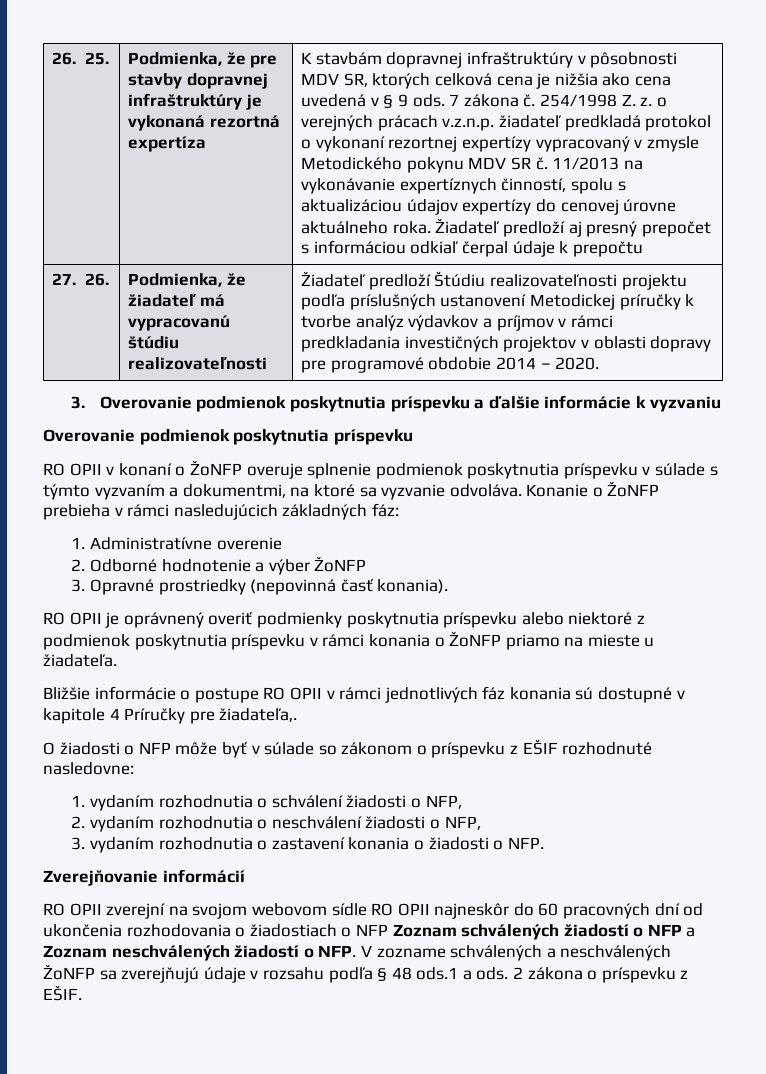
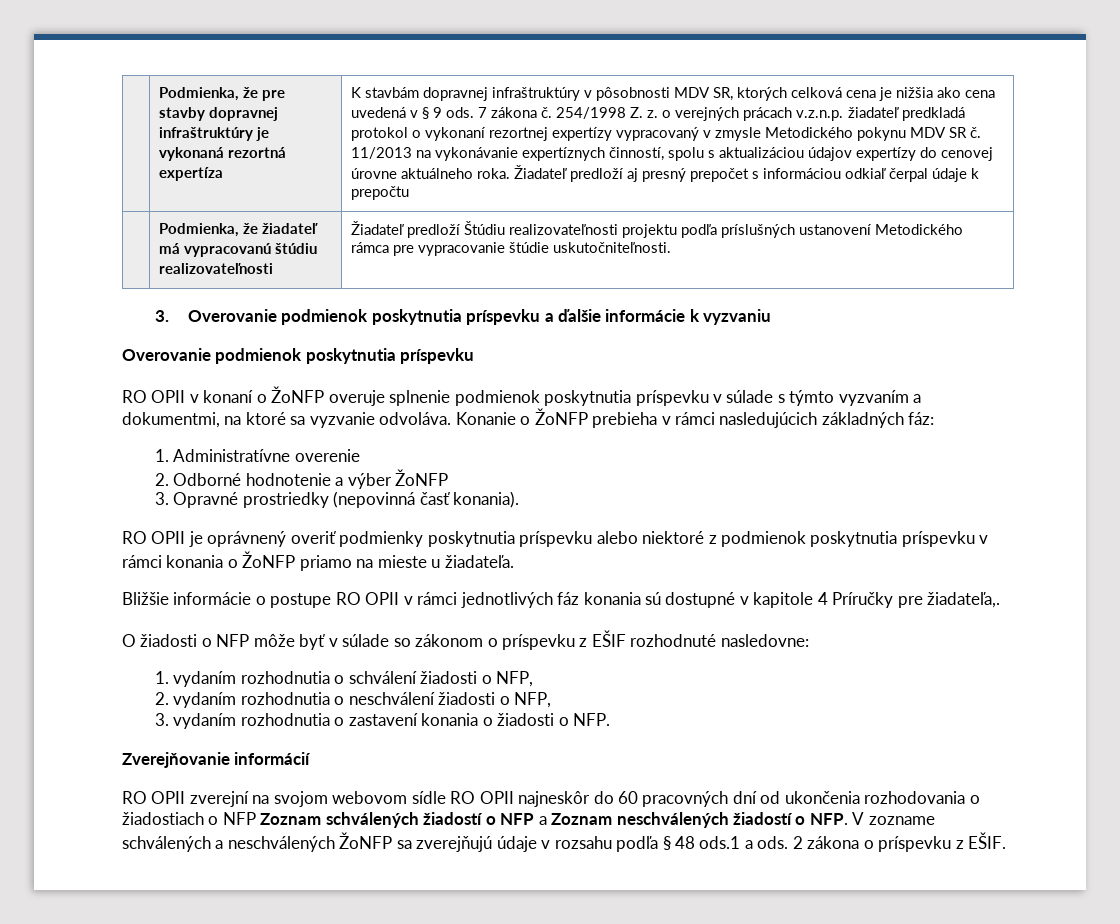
[52,52,109,65] 26. 25. -> (158, 94) none
[52,273,109,286] 27. 26. -> (409, 193) none
[530,294,695,310] [301,315,613,331] [301,336,712,352] [301,357,600,373] Metodickej príručky k tvorbe analýz výdavkov a príjmov v rámci predkladania investičných projektov v oblasti dopravy pre programové obdobie 2014 – 2020. -> [875,224,964,235] [350,242,671,256] Metodického rámca pre vypracovanie štúdie uskutočniteľnosti.

